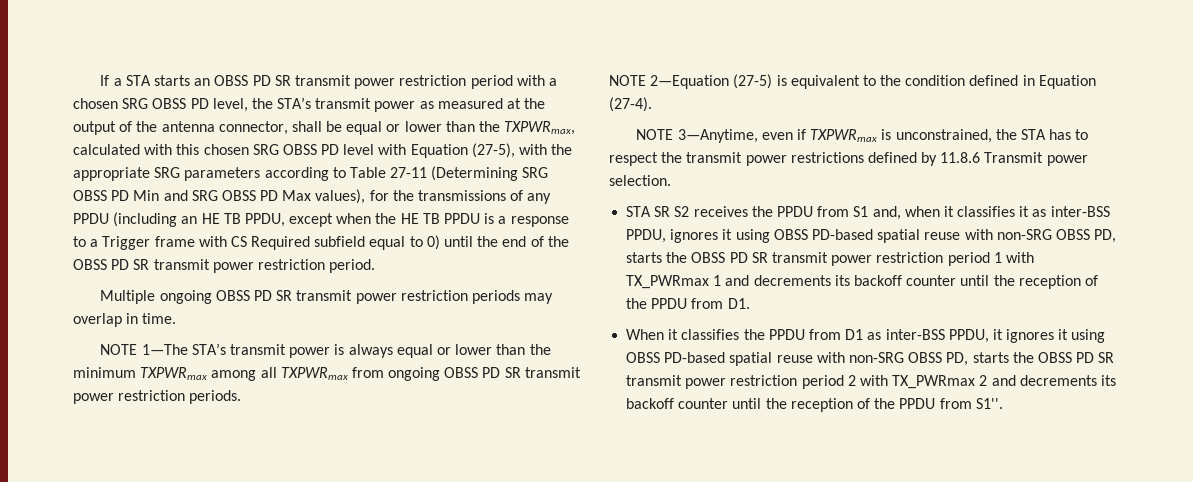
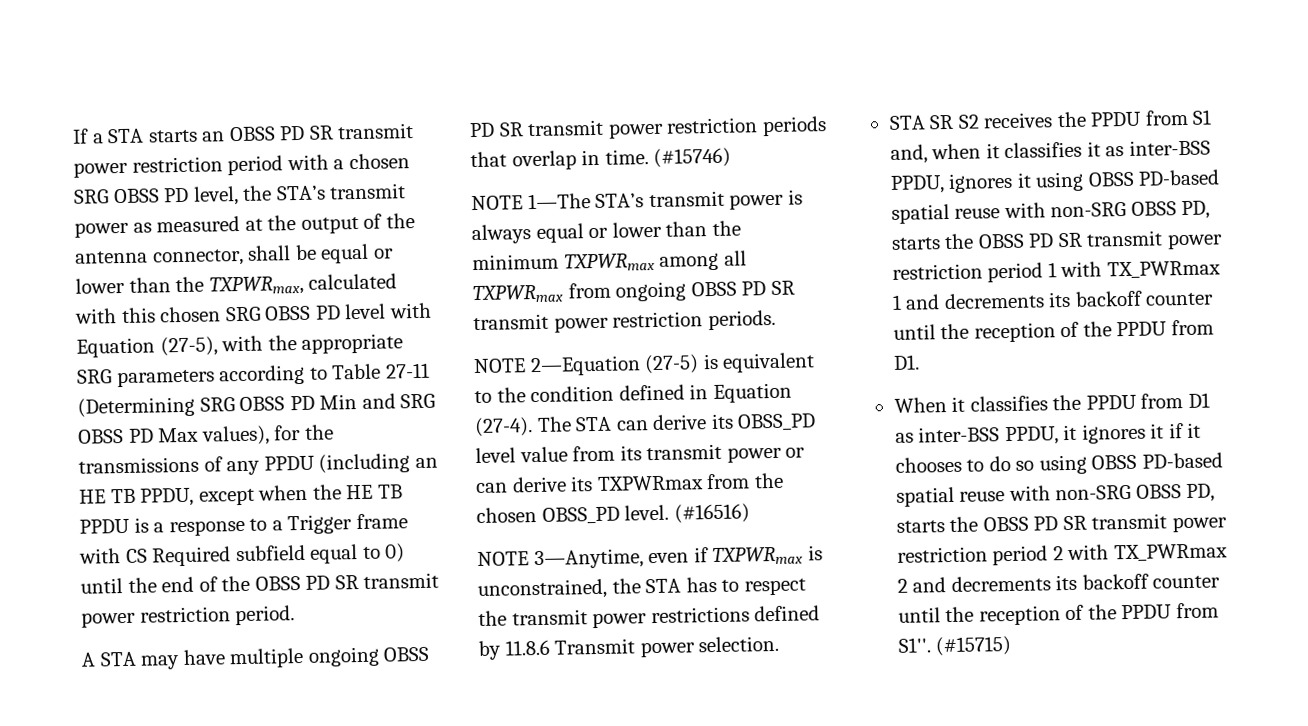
[100,290,156,304] Multiple -> [81,647,305,670] A STA may have multiple
[524,293,554,304] may -> [470,151,507,168] that
(177, 318) none -> [653,147,732,168] (#15746)
(652, 104) none -> [536,413,817,432] [475,443,806,464] [476,472,784,494] [476,503,750,524] The STA can derive its OBSS_PD level value from its transmit power or can derive its TXPWRmax from the chosen OBSS_PD level. (#16516)
(1069, 334) none -> [1168,422,1202,439] [894,455,1035,473] if it chooses to do so
(1003, 403) none -> [935,635,1012,657] (#15715)

